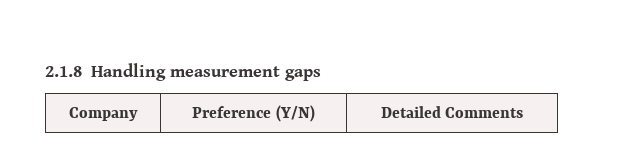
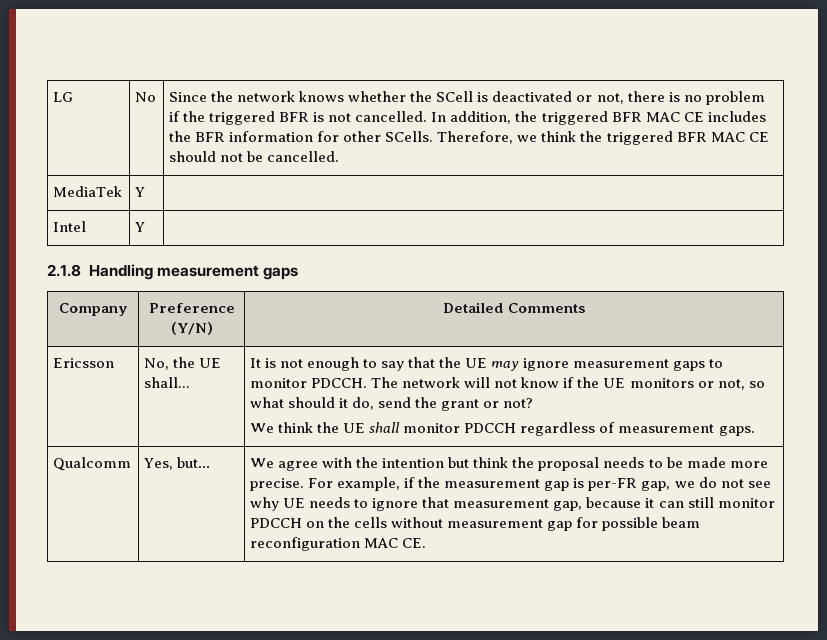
(45, 71) none -> [53,92,74,102] [135,92,157,102] [169,91,765,105] [169,111,766,125] [169,131,769,145] [169,151,340,162] [53,186,123,197] [135,187,146,197] [53,221,87,232] [135,222,146,232] LG | No | Since the network knows whether the SCell is deactivated or not, there is no problem if the triggered BFR is not cancelled. In addition, the triggered BFR MAC CE includes the BFR information for other SCells. Therefore, we think the triggered BFR MAC CE should not be cancelled. // MediaTek | Y | // Intel | Y | //
(524, 112) none -> [53,358,115,368] [144,357,222,370] [144,377,191,388] [250,357,723,371] [250,377,765,390] [250,397,534,411] [250,422,755,436] [53,457,132,471] [144,457,211,470] [250,457,768,471] [250,477,771,491] [250,497,775,511] [250,517,701,531] [250,537,427,551] // Ericsson | No, the UE shall... | It is not enough to say that the UE may ignore measurement gaps to monitor PDCCH. The network will not know if the UE monitors or not, so what should it do, send the grant or not? // We think the UE shall monitor PDCCH regardless of measurement gaps. // Qualcomm | Yes, but… | We agree with the intention but think the proposal needs to be made more precise. For example, if the measurement gap is per-FR gap, we do not see why UE needs to ignore that measurement gap, because it can still monitor PDCCH on the cells without measurement gap for possible beam reconfiguration MAC CE.

